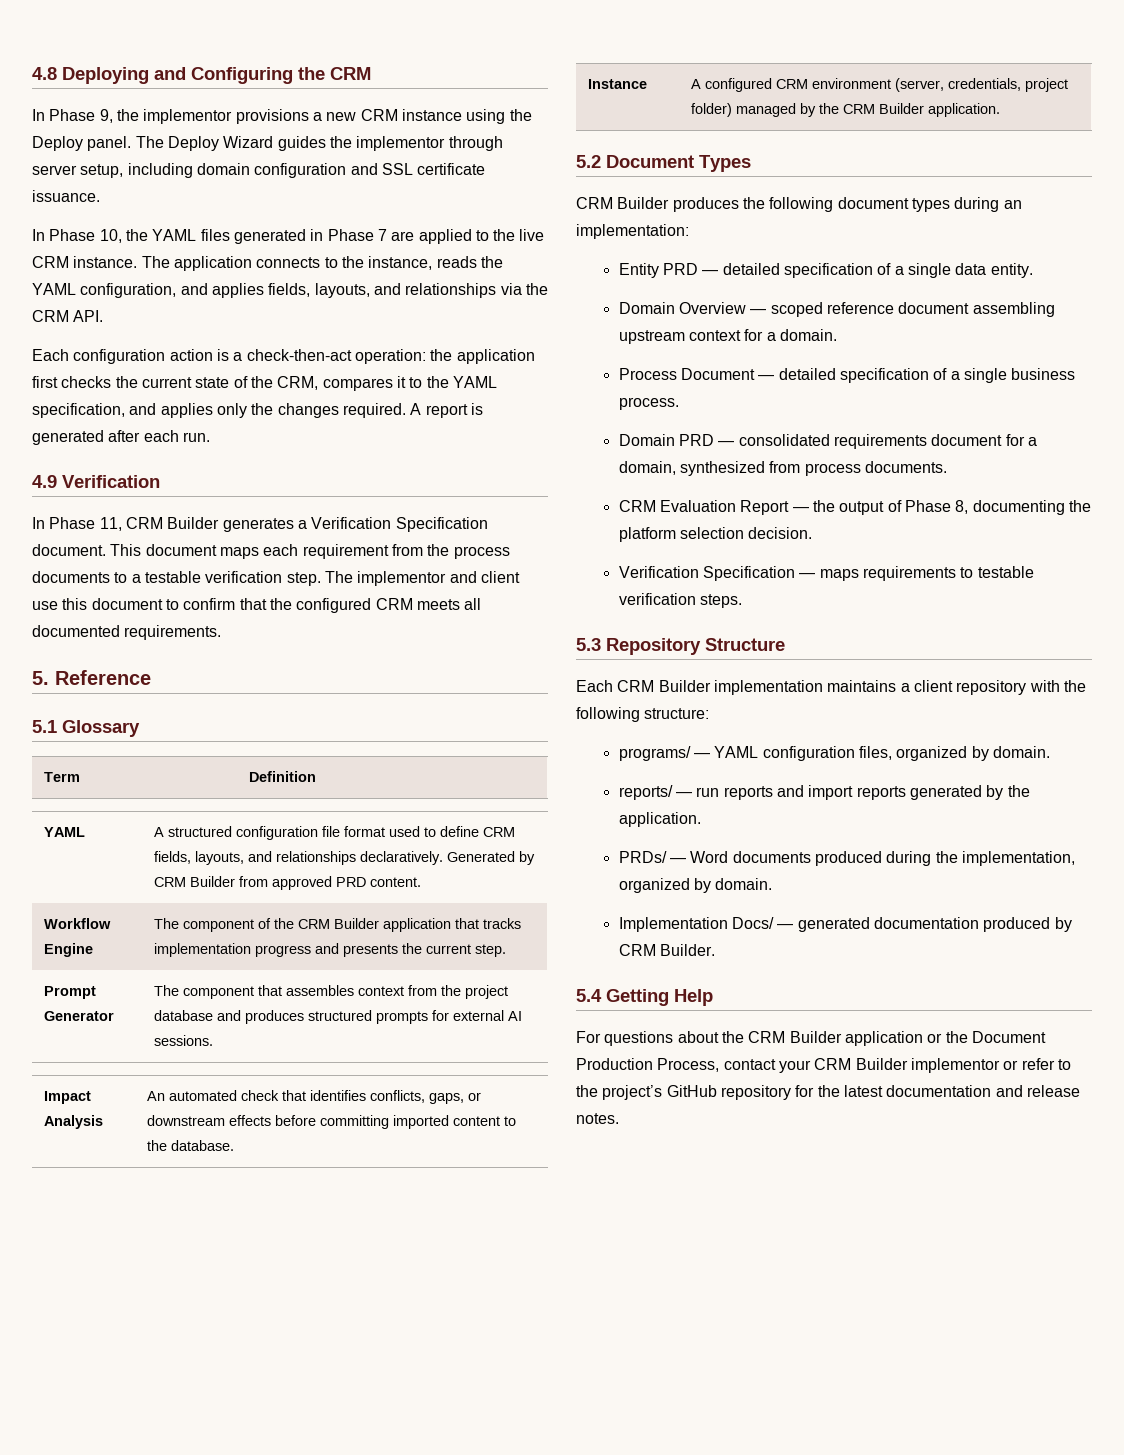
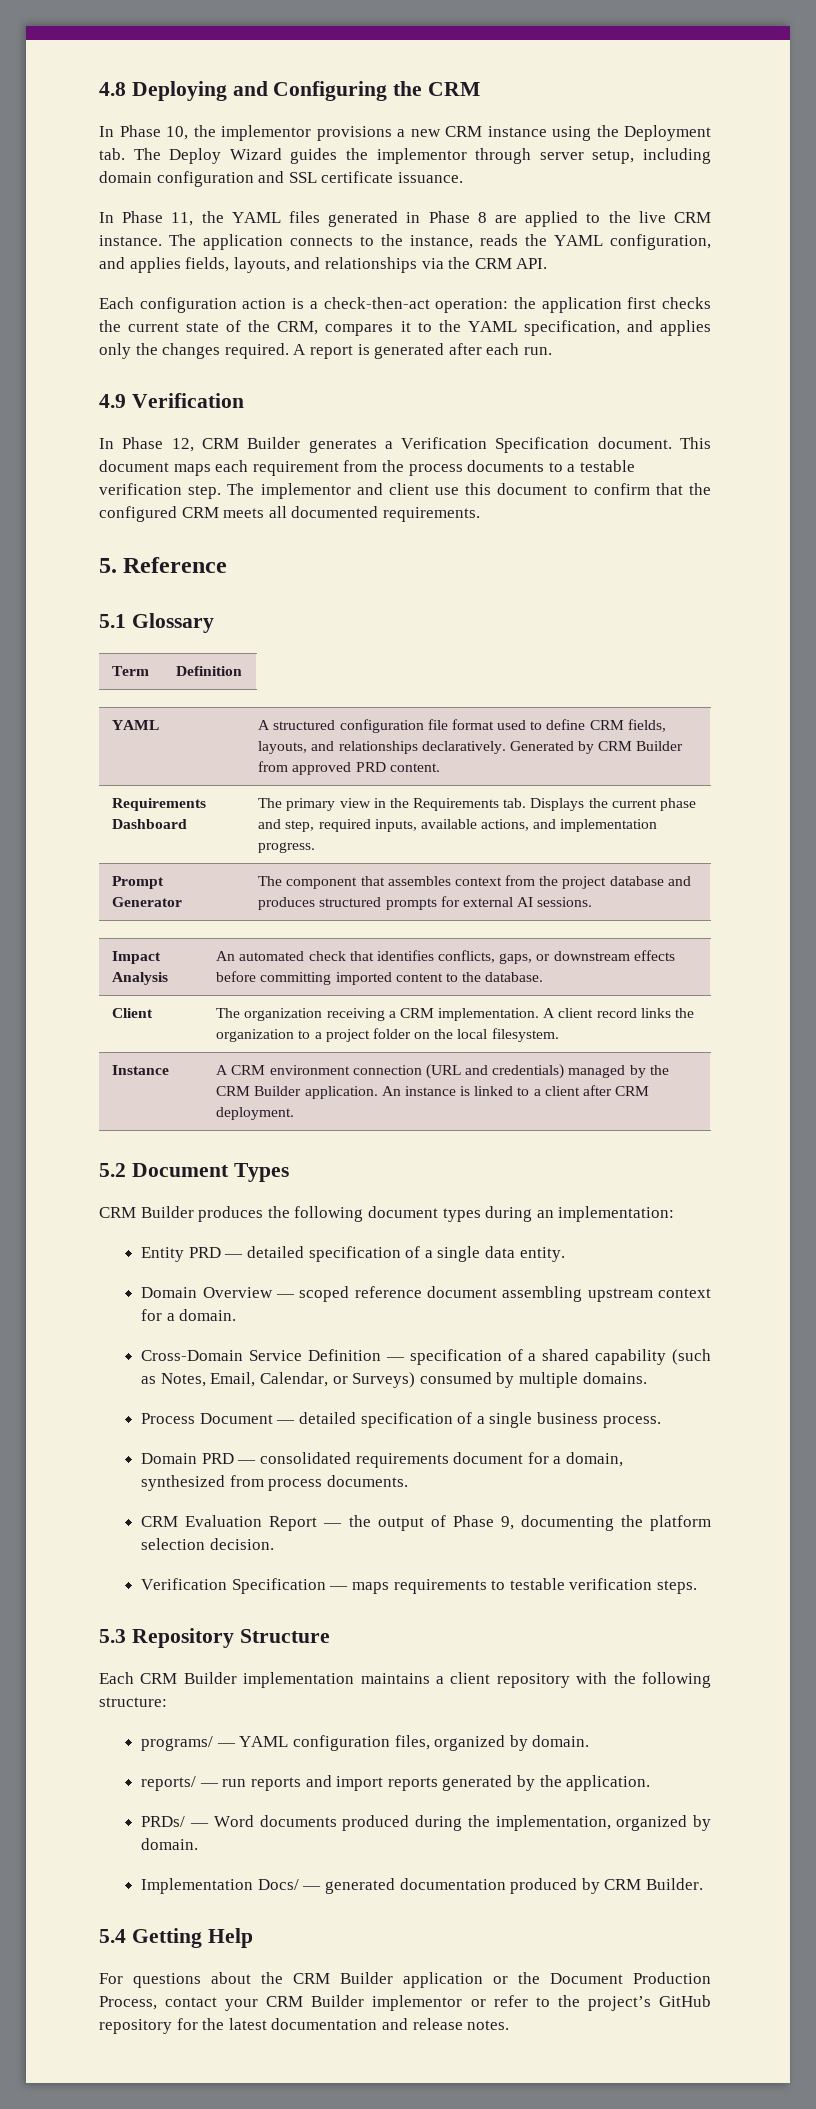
[99,109,113,123] 9, -> [166,126,188,140] 10,
[32,136,132,151] Deploy panel. -> [624,125,711,141] [99,148,125,160] Deployment tab.
[99,229,122,243] 10, -> [171,212,194,226] 11,
[377,229,387,241] 7 -> [477,212,487,223] 8
[99,517,122,531] 11, -> [171,438,194,452] 12,
[44,918,112,929] [44,943,94,957] [154,918,522,932] [154,943,507,957] Workflow Engine | The component of the CRM Builder application that tracks implementation progress and presents the current step. -> [112,798,207,811] [112,819,188,829] [258,798,697,811] [258,819,658,832] [258,842,316,853] Requirements Dashboard | The primary view in the Requirements tab. Displays the current phase and step, required inputs, available actions, and implementation progress.
(235, 1145) none -> [112,1008,154,1018] [216,1008,695,1021] [216,1028,559,1042] // Client | The organization receiving a CRM implementation. A client record links the organization to a project folder on the local filesystem.
[705,78,773,92] configured -> (229, 1070) none
[895,78,1069,92] [691,103,733,117] (server, credentials, project folder) -> [352,1064,565,1079] connection (URL and credentials)
(1001, 110) none -> [381,1085,650,1096] [216,1107,295,1120] An instance is linked to a client after CRM deployment.
(838, 335) none -> [141,1349,711,1365] [141,1372,647,1388] // Cross-Domain Service Definition — specification of a shared capability (such as Notes, Email, Calendar, or Surveys) consumed by multiple domains.
[955,500,969,514] 8, -> [500,1516,514,1530] 9,

